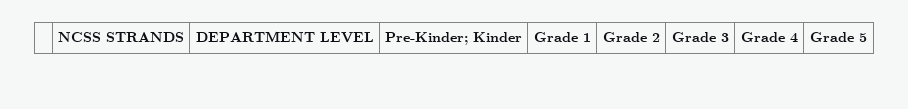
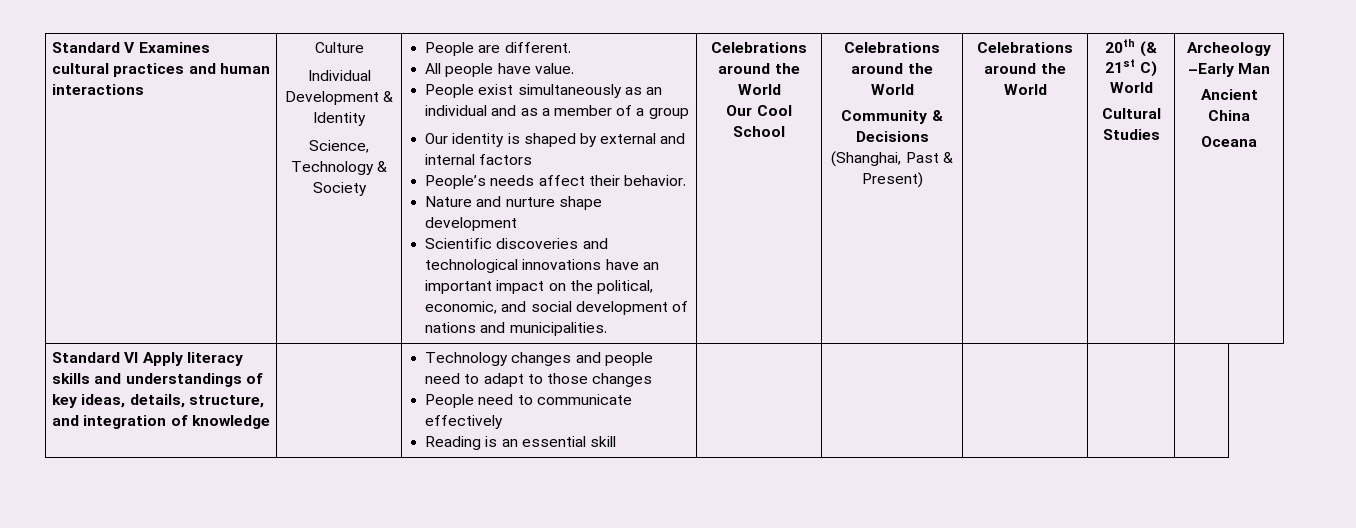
[58,32,184,42] [195,31,374,43] [385,32,522,45] [533,32,591,42] [602,32,660,42] [671,32,729,42] [740,32,798,43] [810,32,867,42] | NCSS STRANDS | DEPARTMENT LEVEL | Pre-Kinder; Kinder | Grade 1 | Grade 2 | Grade 3 | Grade 4 | Grade 5 -> [52,42,210,53] [52,63,270,77] [52,84,145,95] [314,42,364,53] [307,70,371,81] [284,91,394,105] [313,112,366,126] [309,140,369,153] [290,161,388,175] [312,182,367,196] [425,42,571,56] [425,63,574,77] [425,84,663,98] [425,105,689,119] [425,133,686,147] [425,154,533,165] [425,175,687,189] [425,196,602,210] [425,217,518,231] [425,238,608,249] [425,259,659,273] [425,280,654,294] [425,301,689,315] [425,322,607,336] [711,42,807,53] [718,63,800,74] [737,84,781,95] [726,105,792,116] [733,126,785,137] [844,42,940,53] [851,63,933,74] [870,84,914,95] [841,110,943,124] [855,131,929,142] [831,151,953,167] [861,172,923,188] [977,42,1073,53] [984,63,1066,74] [1003,84,1047,95] [1105,39,1157,57] [1105,59,1157,77] [1109,82,1153,93] [1101,108,1161,119] [1102,129,1160,140] [1187,42,1271,56] [1187,63,1271,77] [1200,89,1258,100] [1208,110,1250,121] [1201,136,1257,147] [52,352,243,366] [52,373,263,387] [52,394,264,408] [52,415,270,429] [425,352,653,366] [425,373,653,387] [425,394,632,408] [425,415,504,429] [425,436,617,450] Standard V Examines cultural practices and human interactions | Culture // Individual Development & Identity // Science, Technology & Society | People are different. // All people have value. // People exist simultaneously as an individual and as a member of a group // Our identity is shaped by external and internal factors // People’s needs affect their behavior. // Nature and nurture shape development // Scientific discoveries and technological innovations have an important impact on the political, economic, and social development of nations and municipalities. | Celebrations around the World // Our Cool School | Celebrations around the World // Community & Decisions (Shanghai, Past & Present) | Celebrations around the World | 20th (& 21st C) World // Cultural Studies | Archeology –Early Man // Ancient China // Oceana // Standard VI Apply literacy skills and understandings of key ideas, details, structure, and integration of knowledge | | Technology changes and people need to adapt to those changes // People need to communicate effectively // Reading is an essential skill | | | | |

